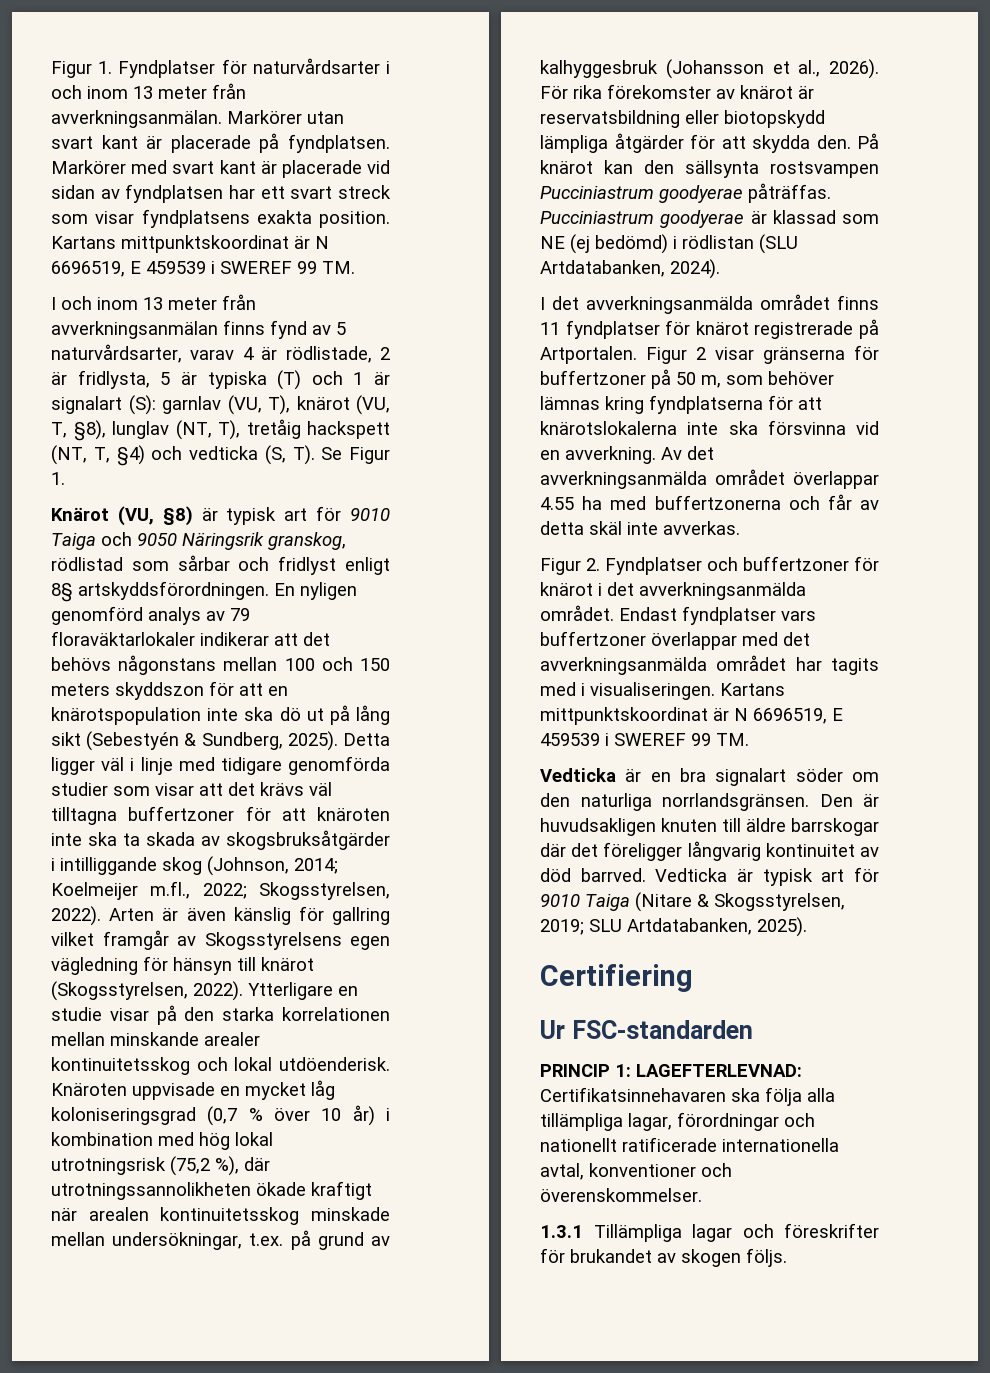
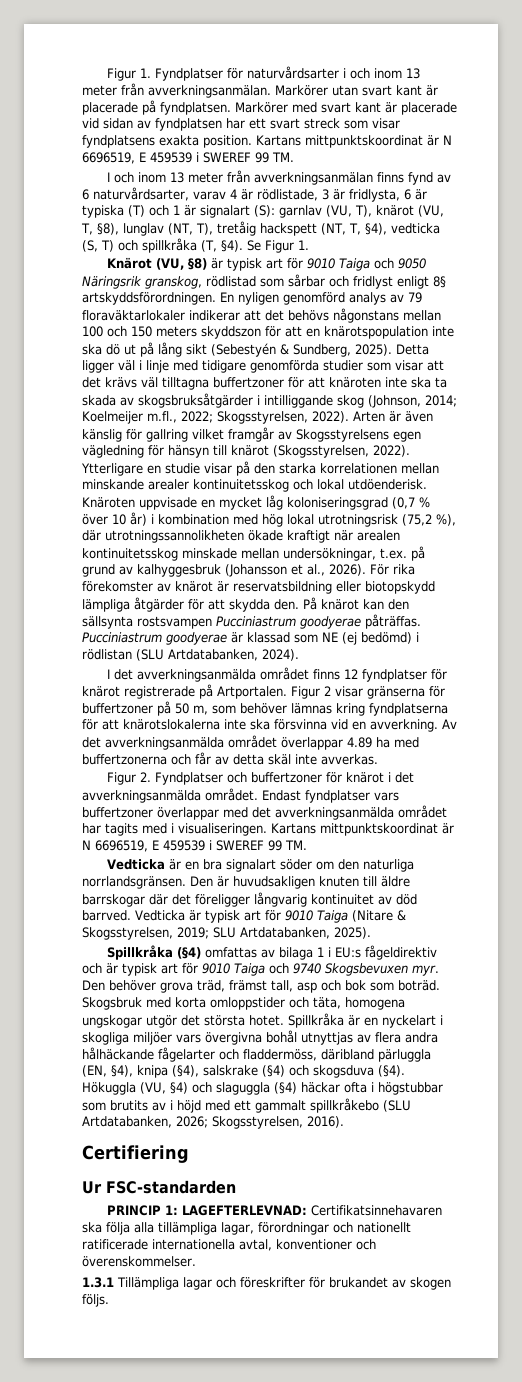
[336,322,346,335] 5 -> [82,189,89,200] 6
[380,347,390,360] 2 -> [322,189,329,200] 3
[160,372,171,385] 5 -> [404,189,411,200] 6
[116,445,315,466] §4) och vedticka (S, T). -> [365,223,440,235] [82,238,243,253] §4), vedticka (S, T) och spillkråka (T, §4).
[540,322,560,335] 11 -> [343,669,358,679] 12
[540,497,574,510] 4.55 -> [347,737,372,748] 4.89
(807, 927) none -> [106,945,437,960] [82,963,439,976] [82,980,440,993] [82,997,405,1010] [82,1013,443,1028] [82,1030,438,1045] [82,1047,431,1062] [82,1065,405,1078] [82,1082,443,1095] [82,1098,411,1113] [82,1116,344,1129] // Spillkråka (§4) omfattas av bilaga 1 i EU:s fågeldirektiv och är typisk art för 9010 Taiga och 9740 Skogsbevuxen myr. Den behöver grova träd, främst tall, asp och bok som boträd. Skogsbruk med korta omloppstider och täta, homogena ungskogar utgör det största hotet. Spillkråka är en nyckelart i skogliga miljöer vars övergivna bohål utnyttjas av flera andra hålhäckande fågelarter och fladdermöss, däribland pärluggla (EN, §4), knipa (§4), salskrake (§4) och skogsduva (§4). Hökuggla (VU, §4) och slaguggla (§4) häckar ofta i högstubbar som brutits av i höjd med ett gammalt spillkråkebo (SLU Artdatabanken, 2026; Skogsstyrelsen, 2016).

